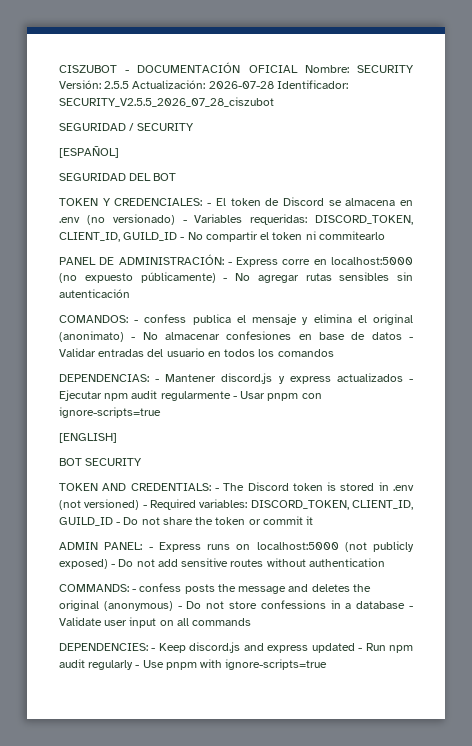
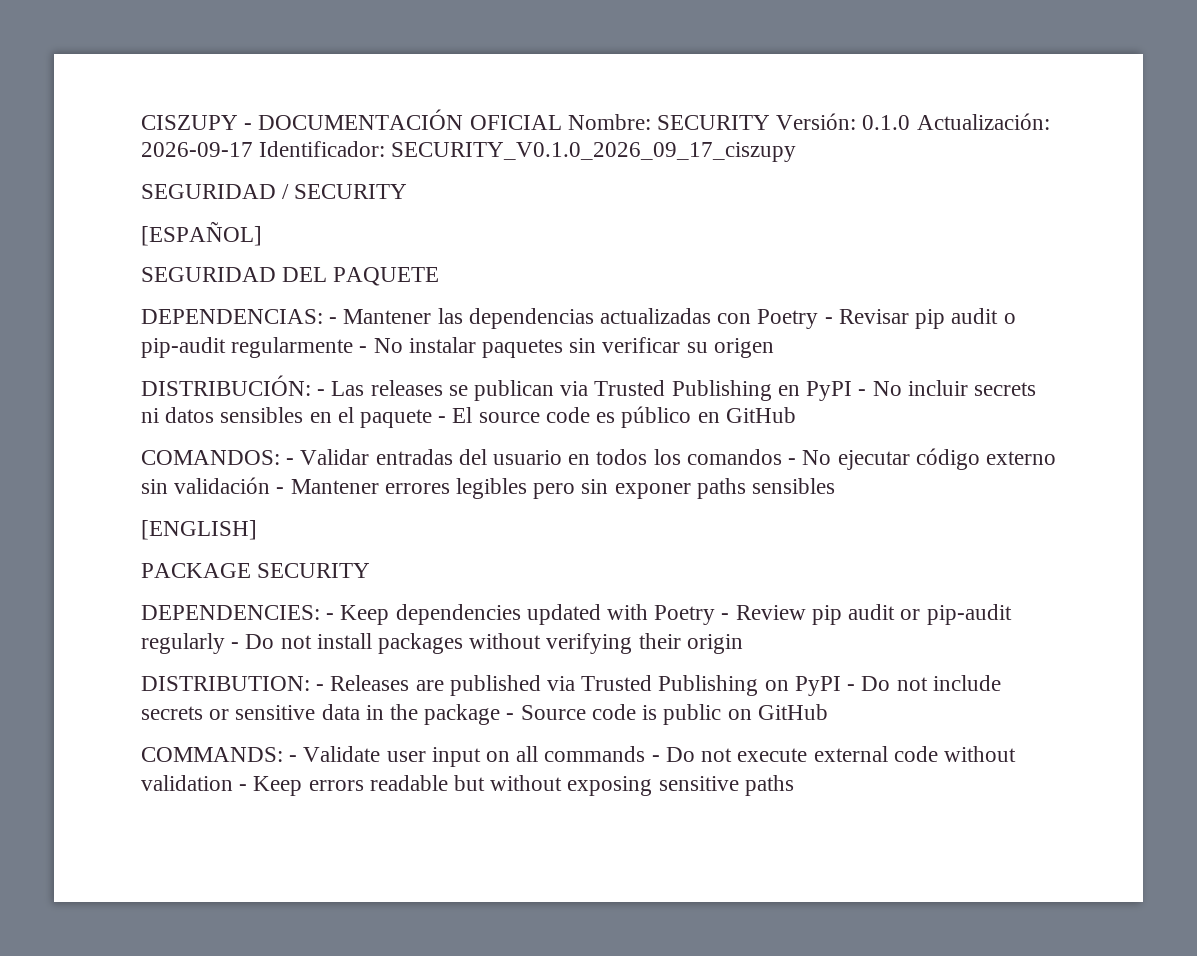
[59,65,117,73] CISZUBOT -> [141,115,238,130] CISZUPY
[104,80,348,89] [59,97,274,107] 2.5.5 Actualización: 2026-07-28 Identificador: SECURITY_V2.5.5_2026_07_28_ciszubot -> [862,113,1050,130] [141,141,797,162] 0.1.0 Actualización: 2026-09-17 Identificador: SECURITY_V0.1.0_2026_09_17_ciszupy
[153,173,177,181] [59,197,413,206] [59,214,413,225] [59,231,385,242] [59,254,413,267] [59,272,413,283] [59,289,130,298] [59,314,413,325] [59,331,402,342] BOT // TOKEN Y CREDENCIALES: - El token de Discord se almacena en .env (no versionado) - Variables requeridas: DISCORD_TOKEN, CLIENT_ID, GUILD_ID - No compartir el token ni commitearlo // PANEL DE ADMINISTRACIÓN: - Express corre en localhost:5000 (no expuesto públicamente) - No agregar rutas sensibles sin autenticación // COMANDOS: - confess publica el mensaje y elimina el original (anonimato) - No almacenar confesiones en base de datos -> [333,267,440,286] [141,308,1016,329] [141,337,774,358] [141,375,1036,401] [141,406,796,428] [141,450,280,465] PAQUETE // DEPENDENCIAS: - Mantener las dependencias actualizadas con Poetry - Revisar pip audit o pip-audit regularmente - No instalar paquetes sin verificar su origen // DISTRIBUCIÓN: - Las releases se publican via Trusted Publishing en PyPI - No incluir secrets ni datos sensibles en el paquete - El source code es público en GitHub // COMANDOS:
[59,373,413,384] [59,390,322,401] [59,407,161,418] // DEPENDENCIAS: - Mantener discord.js y express actualizados - Ejecutar npm audit regularmente - Usar pnpm con ignore-scripts=true -> [788,448,1056,470] [141,477,836,499] - No ejecutar código externo sin validación - Mantener errores legibles pero sin exponer paths sensibles
[59,458,143,466] [59,482,415,491] [59,499,413,510] [59,516,314,526] [59,541,414,552] [59,558,385,569] [59,583,371,594] [59,600,406,611] BOT SECURITY // TOKEN AND CREDENTIALS: - The Discord token is stored in .env (not versioned) - Required variables: DISCORD_TOKEN, CLIENT_ID, GUILD_ID - Do not share the token or commit it // ADMIN PANEL: - Express runs on localhost:5000 (not publicly exposed) - Do not add sensitive routes without authentication // COMMANDS: - confess posts the message and deletes the original (anonymous) - Do not store confessions in a database -> [141,563,371,578] [141,604,1012,625] [141,633,743,654] [141,675,1001,696] [141,704,828,725] [141,747,283,762] PACKAGE SECURITY // DEPENDENCIES: - Keep dependencies updated with Poetry - Review pip audit or pip-audit regularly - Do not install packages without verifying their origin // DISTRIBUTION: - Releases are published via Trusted Publishing on PyPI - Do not include secrets or sensitive data in the package - Source code is public on GitHub // COMMANDS:
[59,642,413,653] [59,659,328,670] // DEPENDENCIES: - Keep discord.js and express updated - Run npm audit regularly - Use pnpm with ignore-scripts=true -> [651,746,1016,762] [141,775,794,796] - Do not execute external code without validation - Keep errors readable but without exposing sensitive paths

